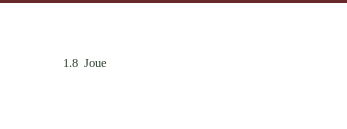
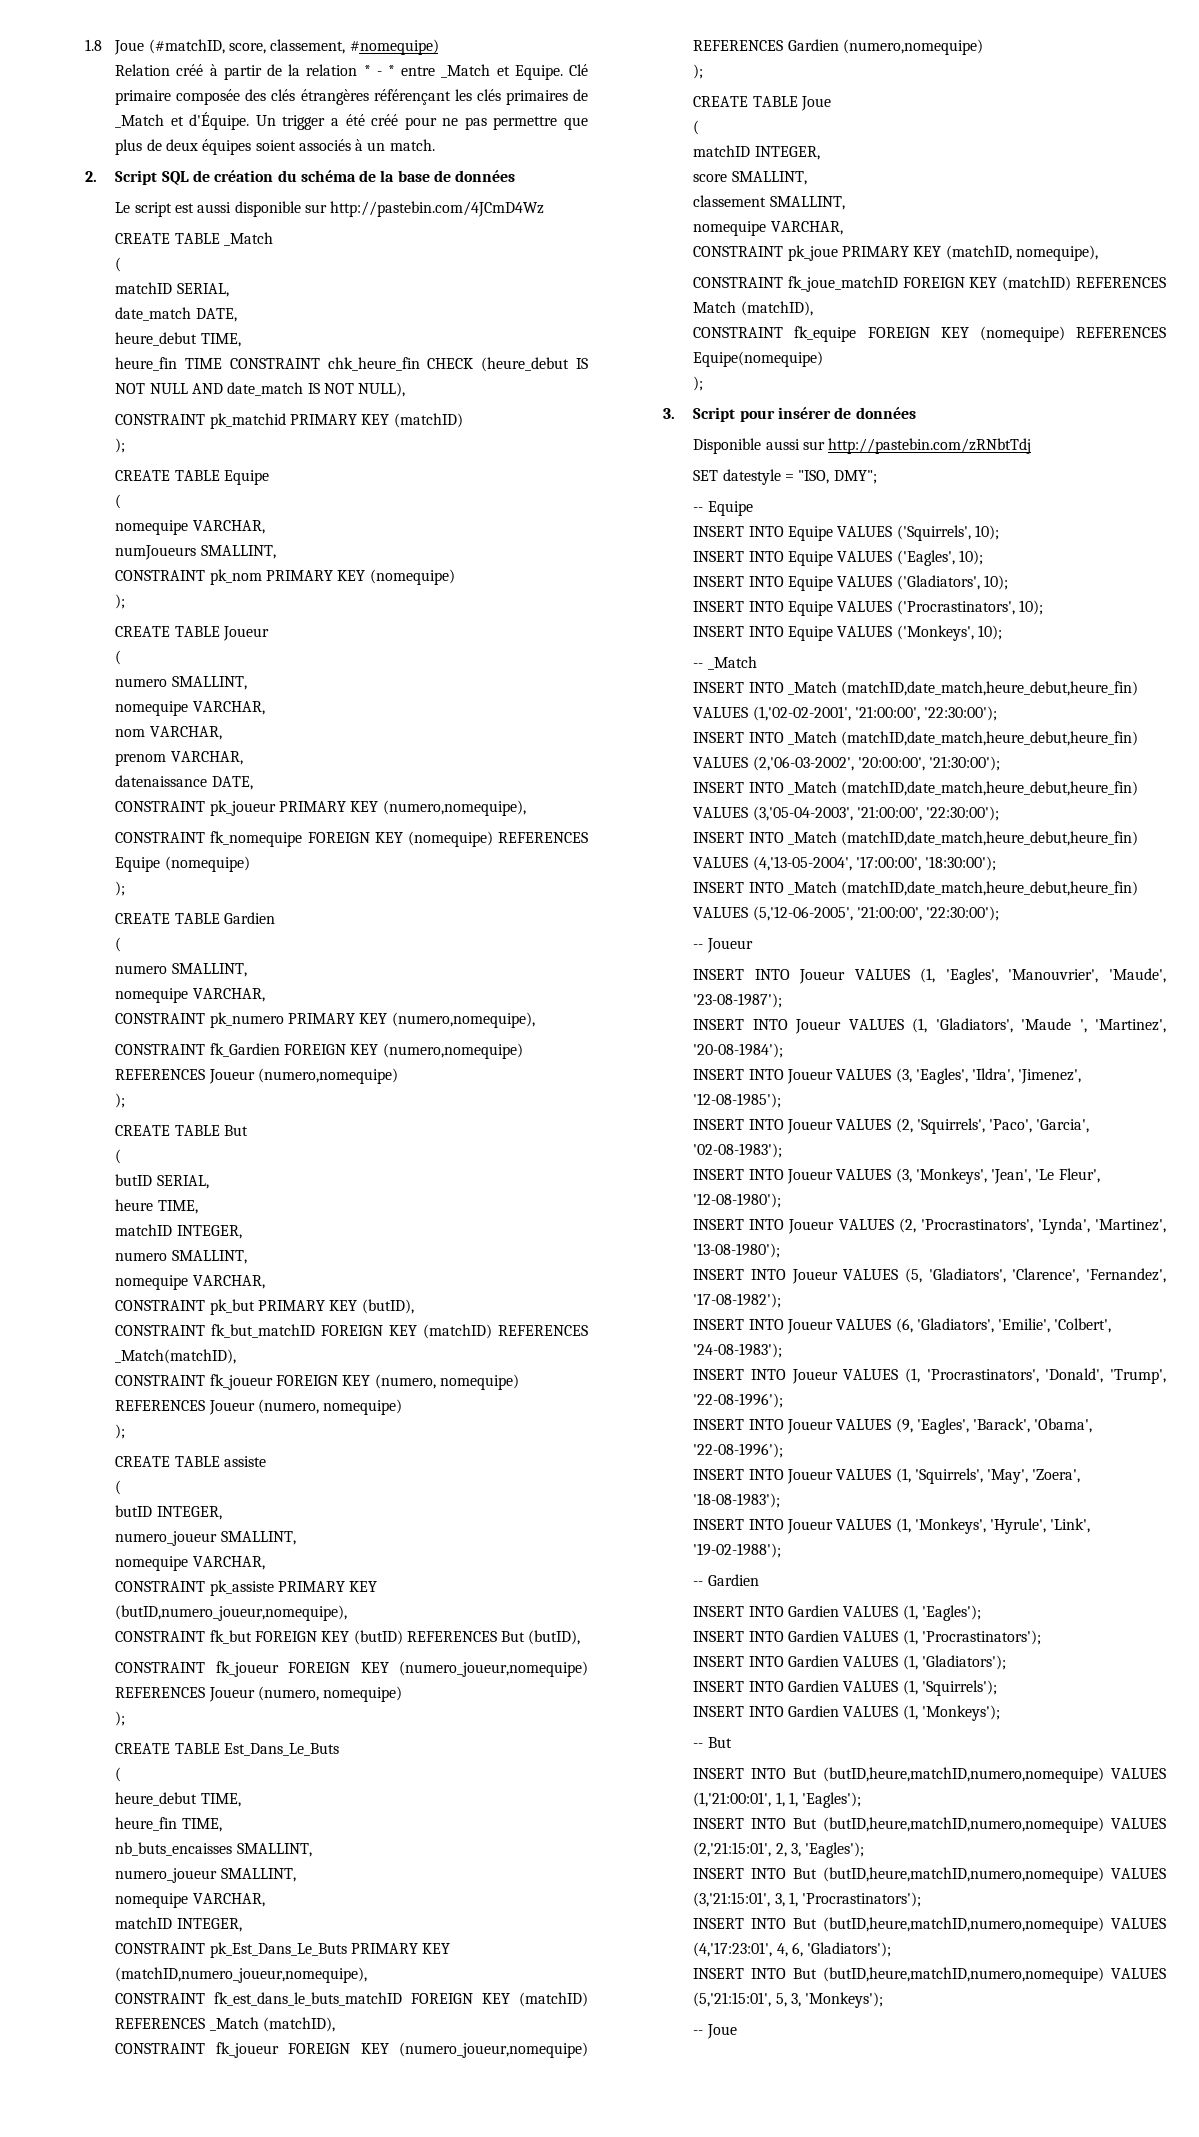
(107, 63) none -> [148,39,439,55] [115,64,588,80] [115,89,588,105] [115,112,588,130] [115,139,435,155] [84,170,516,185] [115,201,545,217] [115,232,273,246] [115,257,122,272] [115,282,229,297] [115,307,237,322] [115,332,241,347] [115,357,588,372] [115,382,406,397] [115,413,463,429] [115,438,126,453] [115,470,269,485] [115,494,122,509] [115,520,265,535] [115,545,276,560] [115,569,455,585] [115,594,126,609] [115,626,269,641] [115,650,122,665] [115,676,247,690] [115,701,265,716] [115,726,222,740] [115,751,243,766] [115,775,253,790] [115,800,526,816] [115,831,588,847] [115,856,250,872] [115,881,126,896] [115,912,275,924] [115,937,122,952] [115,963,247,977] [115,988,265,1003] [115,1012,535,1028] [115,1043,523,1059] [115,1068,398,1084] [115,1093,126,1108] [115,1125,248,1136] [115,1149,122,1164] [115,1174,209,1189] [115,1199,198,1214] [115,1224,242,1239] [115,1250,247,1264] [115,1275,265,1290] [115,1299,414,1315] [115,1324,588,1339] [115,1349,237,1364] [115,1374,519,1390] [115,1399,403,1415] [115,1424,126,1439] [115,1456,266,1467] [115,1480,122,1495] [115,1505,222,1520] [115,1531,296,1546] [115,1556,265,1571] [115,1580,378,1596] [115,1605,348,1621] [115,1630,581,1645] [115,1661,588,1677] [115,1686,403,1702] [115,1711,126,1726] [115,1743,339,1756] [115,1767,122,1782] [115,1792,241,1807] [115,1817,222,1832] [115,1842,312,1857] [115,1868,296,1883] [115,1893,265,1908] [115,1917,242,1932] [115,1942,451,1958] [115,1967,368,1983] [115,1992,588,2007] [115,2017,335,2032] [115,2042,588,2058] [693,39,983,55] [693,64,704,79] [693,96,831,111] [693,120,700,135] [693,145,820,160] [693,171,807,185] [693,195,845,210] [693,221,843,236] [693,245,1098,261] [693,276,1166,292] [693,301,813,316] [693,326,1166,342] [693,351,824,367] [693,376,704,391] [662,407,916,422] [693,438,1032,454] [693,469,877,485] [693,501,753,516] [693,525,999,541] [693,550,983,566] [693,575,1008,591] [693,600,1043,616] [693,625,1002,641] [693,656,757,670] [693,681,1139,696] [693,706,998,721] [693,731,1139,746] [693,756,1001,771] [693,781,1139,796] [693,806,1000,821] [693,831,1139,846] [693,856,997,871] [693,881,1139,896] [693,906,1000,921] [693,938,753,953] [693,968,1166,984] [693,993,783,1008] [693,1018,1166,1034] [693,1043,784,1058] [693,1068,1082,1084] [693,1093,782,1108] [693,1118,1090,1134] [693,1143,783,1158] [693,1168,1100,1184] [693,1193,782,1208] [693,1218,1166,1234] [693,1243,781,1258] [693,1268,1166,1284] [693,1293,782,1308] [693,1318,1112,1334] [693,1343,783,1358] [693,1368,1166,1384] [693,1393,784,1408] [693,1418,1093,1434] [693,1443,784,1458] [693,1468,1081,1484] [693,1493,781,1508] [693,1518,1091,1534] [693,1543,782,1558] [693,1574,759,1586] [693,1605,981,1621] [693,1630,1041,1645] [693,1655,1006,1670] [693,1680,997,1696] [693,1705,1000,1721] [693,1737,732,1748] [693,1767,1166,1783] [693,1792,862,1808] [693,1817,1166,1833] [693,1842,865,1858] [693,1867,1166,1883] [693,1892,922,1907] [693,1917,1166,1933] [693,1942,892,1957] [693,1967,1166,1983] [693,1992,884,2008] [693,2024,737,2039] (#matchID, score, classement, #nomequipe) // Relation créé à partir de la relation * - * entre _Match et Equipe. Clé primaire composée des clés étrangères référençant les clés primaires de _Match et d'Équipe. Un trigger a été créé pour ne pas permettre que plus de deux équipes soient associés à un match. // 2. Script SQL de création du schéma de la base de données // Le script est aussi disponible sur http://pastebin.com/4JCmD4Wz // CREATE TABLE _Match // ( // matchID SERIAL, // date_match DATE, // heure_debut TIME, // heure_fin TIME CONSTRAINT chk_heure_fin CHECK (heure_debut IS NOT NULL AND date_match IS NOT NULL), // CONSTRAINT pk_matchid PRIMARY KEY (matchID) // ); // CREATE TABLE Equipe // ( // nomequipe VARCHAR, // numJoueurs SMALLINT, // CONSTRAINT pk_nom PRIMARY KEY (nomequipe) // ); // CREATE TABLE Joueur // ( // numero SMALLINT, // nomequipe VARCHAR, // nom VARCHAR, // prenom VARCHAR, // datenaissance DATE, // CONSTRAINT pk_joueur PRIMARY KEY (numero,nomequipe), // CONSTRAINT fk_nomequipe FOREIGN KEY (nomequipe) REFERENCES Equipe (nomequipe) // ); // CREATE TABLE Gardien // ( // numero SMALLINT, // nomequipe VARCHAR, // CONSTRAINT pk_numero PRIMARY KEY (numero,nomequipe), // CONSTRAINT fk_Gardien FOREIGN KEY (numero,nomequipe) REFERENCES Joueur (numero,nomequipe) // ); // CREATE TABLE But // ( // butID SERIAL, // heure TIME, // matchID INTEGER, // numero SMALLINT, // nomequipe VARCHAR, // CONSTRAINT pk_but PRIMARY KEY (butID), // CONSTRAINT fk_but_matchID FOREIGN KEY (matchID) REFERENCES _Match(matchID), // CONSTRAINT fk_joueur FOREIGN KEY (numero, nomequipe) REFERENCES Joueur (numero, nomequipe) // ); // CREATE TABLE assiste // ( // butID INTEGER, // numero_joueur SMALLINT, // nomequipe VARCHAR, // CONSTRAINT pk_assiste PRIMARY KEY (butID,numero_joueur,nomequipe), // CONSTRAINT fk_but FOREIGN KEY (butID) REFERENCES But (butID), // CONSTRAINT fk_joueur FOREIGN KEY (numero_joueur,nomequipe) REFERENCES Joueur (numero, nomequipe) // ); // CREATE TABLE Est_Dans_Le_Buts // ( // heure_debut TIME, // heure_fin TIME, // nb_buts_encaisses SMALLINT, // numero_joueur SMALLINT, // nomequipe VARCHAR, // matchID INTEGER, // CONSTRAINT pk_Est_Dans_Le_Buts PRIMARY KEY (matchID,numero_joueur,nomequipe), // CONSTRAINT fk_est_dans_le_buts_matchID FOREIGN KEY (matchID) REFERENCES _Match (matchID), // CONSTRAINT fk_joueur FOREIGN KEY (numero_joueur,nomequipe) REFERENCES Gardien (numero,nomequipe) // ); // CREATE TABLE Joue // ( // matchID INTEGER, // score SMALLINT, // classement SMALLINT, // nomequipe VARCHAR, // CONSTRAINT pk_joue PRIMARY KEY (matchID, nomequipe), // CONSTRAINT fk_joue_matchID FOREIGN KEY (matchID) REFERENCES Match (matchID), // CONSTRAINT fk_equipe FOREIGN KEY (nomequipe) REFERENCES Equipe(nomequipe) // ); // 3. Script pour insérer de données // Disponible aussi sur http://pastebin.com/zRNbtTdj // SET datestyle = "ISO, DMY"; // -- Equipe // INSERT INTO Equipe VALUES ('Squirrels', 10); // INSERT INTO Equipe VALUES ('Eagles', 10); // INSERT INTO Equipe VALUES ('Gladiators', 10); // INSERT INTO Equipe VALUES ('Procrastinators', 10); // INSERT INTO Equipe VALUES ('Monkeys', 10); // -- _Match // INSERT INTO _Match (matchID,date_match,heure_debut,heure_fin) VALUES (1,'02-02-2001', '21:00:00', '22:30:00'); // INSERT INTO _Match (matchID,date_match,heure_debut,heure_fin) VALUES (2,'06-03-2002', '20:00:00', '21:30:00'); // INSERT INTO _Match (matchID,date_match,heure_debut,heure_fin) VALUES (3,'05-04-2003', '21:00:00', '22:30:00'); // INSERT INTO _Match (matchID,date_match,heure_debut,heure_fin) VALUES (4,'13-05-2004', '17:00:00', '18:30:00'); // INSERT INTO _Match (matchID,date_match,heure_debut,heure_fin) VALUES (5,'12-06-2005', '21:00:00', '22:30:00'); // -- Joueur // INSERT INTO Joueur VALUES (1, 'Eagles', 'Manouvrier', 'Maude', '23-08-1987'); // INSERT INTO Joueur VALUES (1, 'Gladiators', 'Maude ', 'Martinez', '20-08-1984'); // INSERT INTO Joueur VALUES (3, 'Eagles', 'Ildra', 'Jimenez', '12-08-1985'); // INSERT INTO Joueur VALUES (2, 'Squirrels', 'Paco', 'Garcia', '02-08-1983'); // INSERT INTO Joueur VALUES (3, 'Monkeys', 'Jean', 'Le Fleur', '12-08-1980'); // INSERT INTO Joueur VALUES (2, 'Procrastinators', 'Lynda', 'Martinez', '13-08-1980'); // INSERT INTO Joueur VALUES (5, 'Gladiators', 'Clarence', 'Fernandez', '17-08-1982'); // INSERT INTO Joueur VALUES (6, 'Gladiators', 'Emilie', 'Colbert', '24-08-1983'); // INSERT INTO Joueur VALUES (1, 'Procrastinators', 'Donald', 'Trump', '22-08-1996'); // INSERT INTO Joueur VALUES (9, 'Eagles', 'Barack', 'Obama', '22-08-1996'); // INSERT INTO Joueur VALUES (1, 'Squirrels', 'May', 'Zoera', '18-08-1983'); // INSERT INTO Joueur VALUES (1, 'Monkeys', 'Hyrule', 'Link', '19-02-1988'); // -- Gardien // INSERT INTO Gardien VALUES (1, 'Eagles'); // INSERT INTO Gardien VALUES (1, 'Procrastinators'); // INSERT INTO Gardien VALUES (1, 'Gladiators'); // INSERT INTO Gardien VALUES (1, 'Squirrels'); // INSERT INTO Gardien VALUES (1, 'Monkeys'); // -- But // INSERT INTO But (butID,heure,matchID,numero,nomequipe) VALUES (1,'21:00:01', 1, 1, 'Eagles'); // INSERT INTO But (butID,heure,matchID,numero,nomequipe) VALUES (2,'21:15:01', 2, 3, 'Eagles'); // INSERT INTO But (butID,heure,matchID,numero,nomequipe) VALUES (3,'21:15:01', 3, 1, 'Procrastinators'); // INSERT INTO But (butID,heure,matchID,numero,nomequipe) VALUES (4,'17:23:01', 4, 6, 'Gladiators'); // INSERT INTO But (butID,heure,matchID,numero,nomequipe) VALUES (5,'21:15:01', 5, 3, 'Monkeys'); // -- Joue

